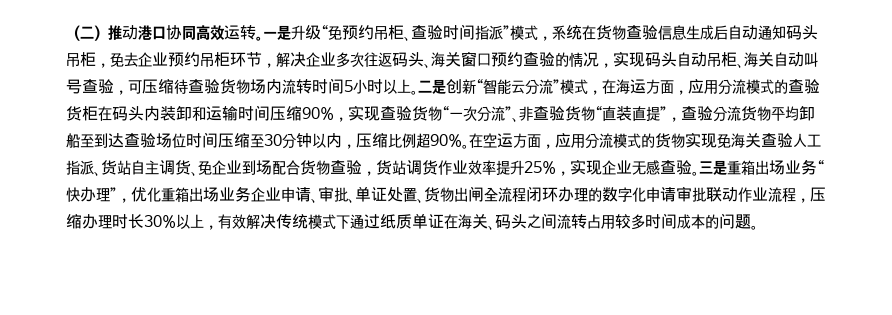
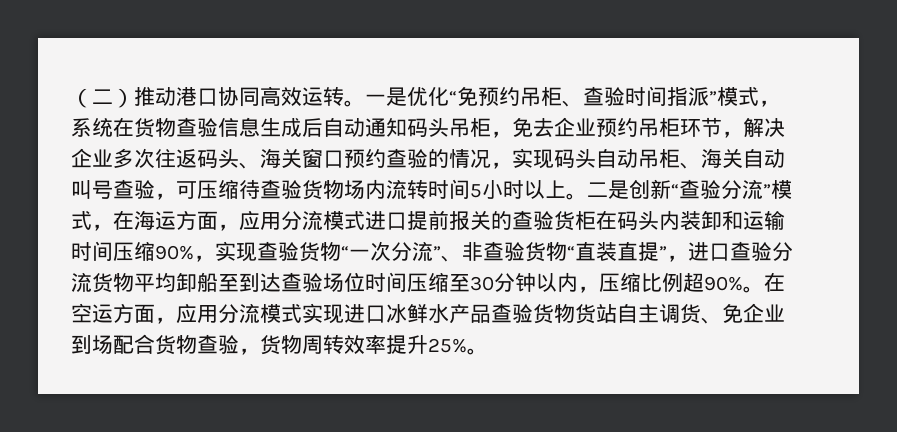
[291,25,321,40] 升级 -> [407,87,449,106] 优化
[483,79,525,94] 智能云 -> [679,179,721,199] 查验
(774, 87) none -> [365,210,491,231] 进口提前报关
(681, 119) none -> [688,242,730,261] 进口
[641,132,821,148] [66,160,101,176] 的货物实现免海关查验人工指派、 -> [302,303,575,324] 实现进口冰鲜水产品查验货物
[392,160,468,175] 站调货作业 -> [281,334,344,354] 物周转
[556,159,824,176] [66,186,826,203] [66,213,751,230] ，实现企业无感查验。三是重箱出场业务“快办理”，优化重箱出场业务企业申请、审批、单证处置、货物出闸全流程闭环办理的数字化申请审批联动作业流程，压缩办理时长30%以上，有效解决传统模式下通过纸质单证在海关、码头之间流转占用较多时间成本的问题 -> (467, 345) none

